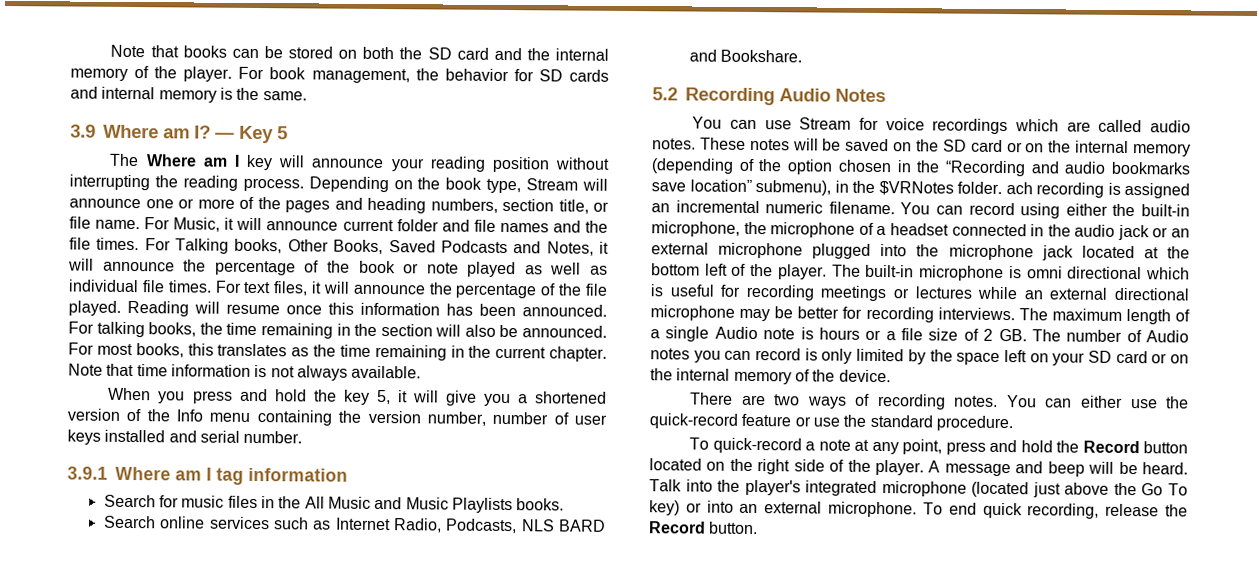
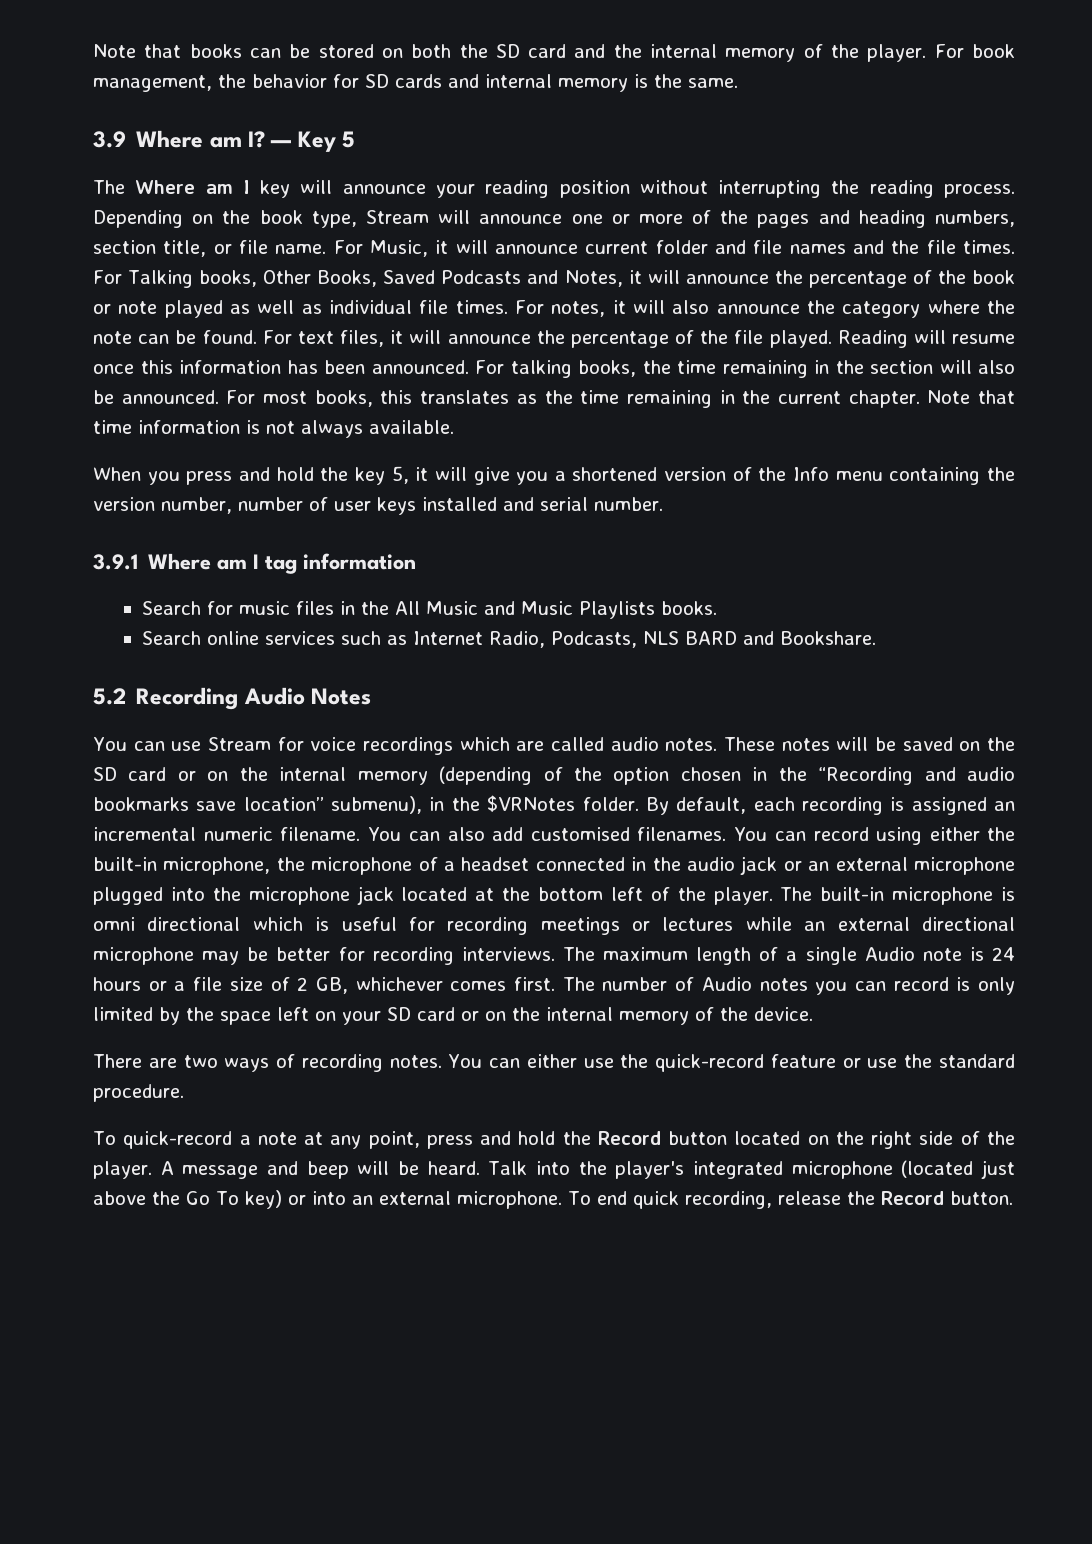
(242, 286) none -> [551,300,1016,318] [93,330,292,344] notes, it will also announce the category where the note can be found. For
[1005,182,1033,195] ach -> [645,797,795,815] By default, each
(963, 210) none -> [447,827,806,841] also add customised filenames. You can
(814, 333) none -> [992,947,1015,961] 24
[998,328,1027,342] GB. -> [315,977,555,994] GB, whichever comes first.

